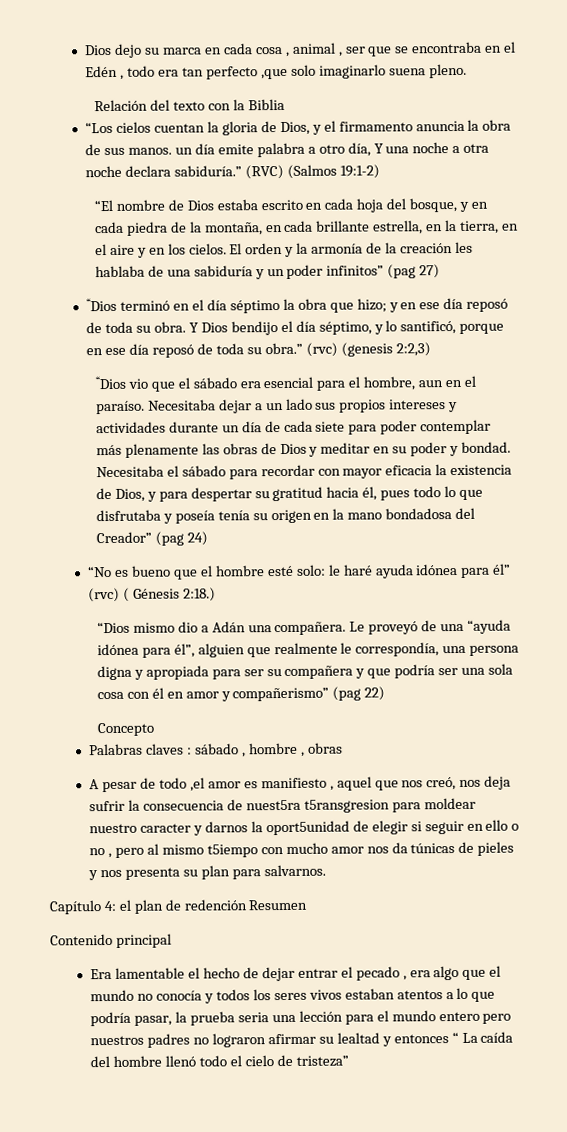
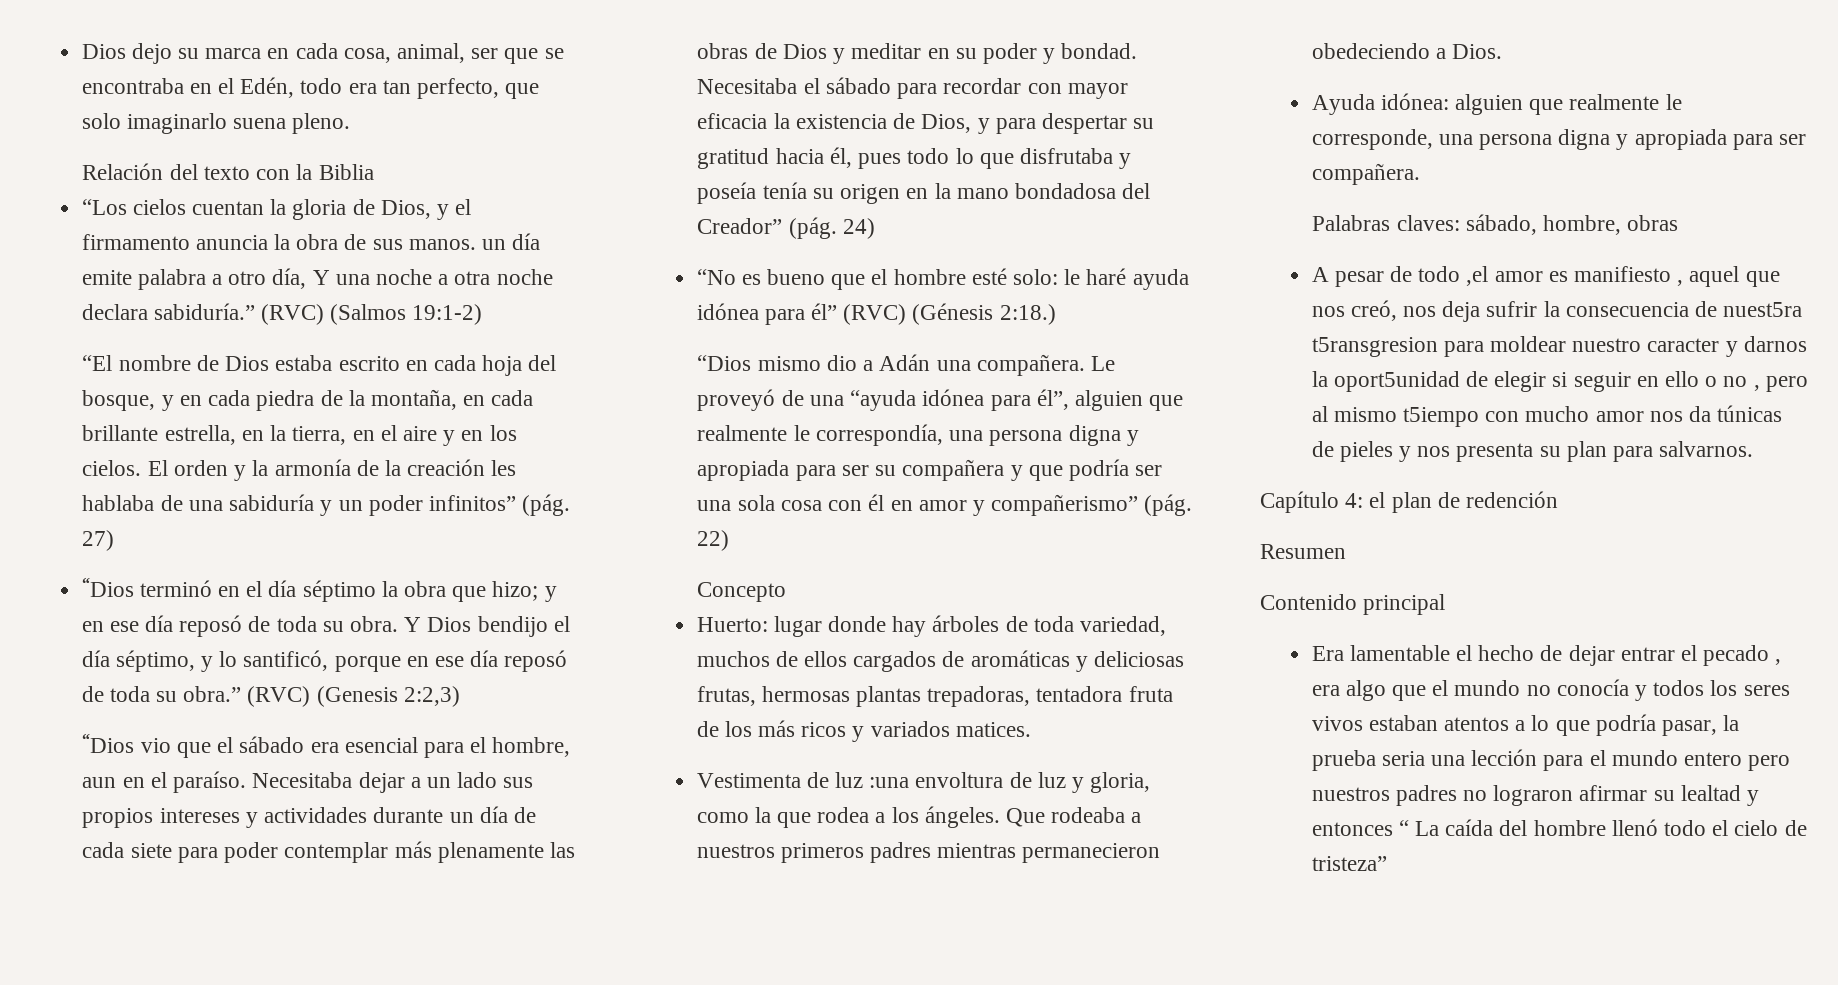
[255,42,343,57] cosa , animal , -> [343,43,466,63] cosa, animal,
[85,65,125,80] Edén , -> [240,77,295,98] Edén,
[205,66,288,80] perfecto ,que -> [417,78,540,99] perfecto, que
[387,264,417,279] (pag -> [522,494,571,516] (pág.
[305,342,393,357] (rvc) (genesis -> [247,686,398,707] (RVC) (Genesis
[154,531,184,546] (pag -> [788,217,837,239] (pág.
[88,587,181,603] (rvc) ( Génesis -> [843,303,994,325] (RVC) (Génesis
[332,686,362,701] (pag -> [1144,494,1193,516] (pág.
[89,742,305,758] Palabras claves : sábado , hombre , -> [696,615,1167,637] [696,650,1185,672] [696,686,1173,707] [696,720,1031,742] [696,772,1151,793] [696,806,1142,828] [696,842,1161,863] [1311,43,1502,59] [1311,93,1682,115] [1311,129,1807,150] [1311,163,1420,185] [1312,214,1622,235] Huerto: lugar donde hay árboles de toda variedad, muchos de ellos cargados de aromáticas y deliciosas frutas, hermosas plantas trepadoras, tentadora fruta de los más ricos y variados matices. // Vestimenta de luz :una envoltura de luz y gloria, como la que rodea a los ángeles. Que rodeaba a nuestros primeros padres mientras permanecieron obedeciendo a Dios. // Ayuda idónea: alguien que realmente le corresponde, una persona digna y apropiada para ser compañera. // Palabras claves: sábado, hombre,
(247, 905) none -> (1559, 499) //

